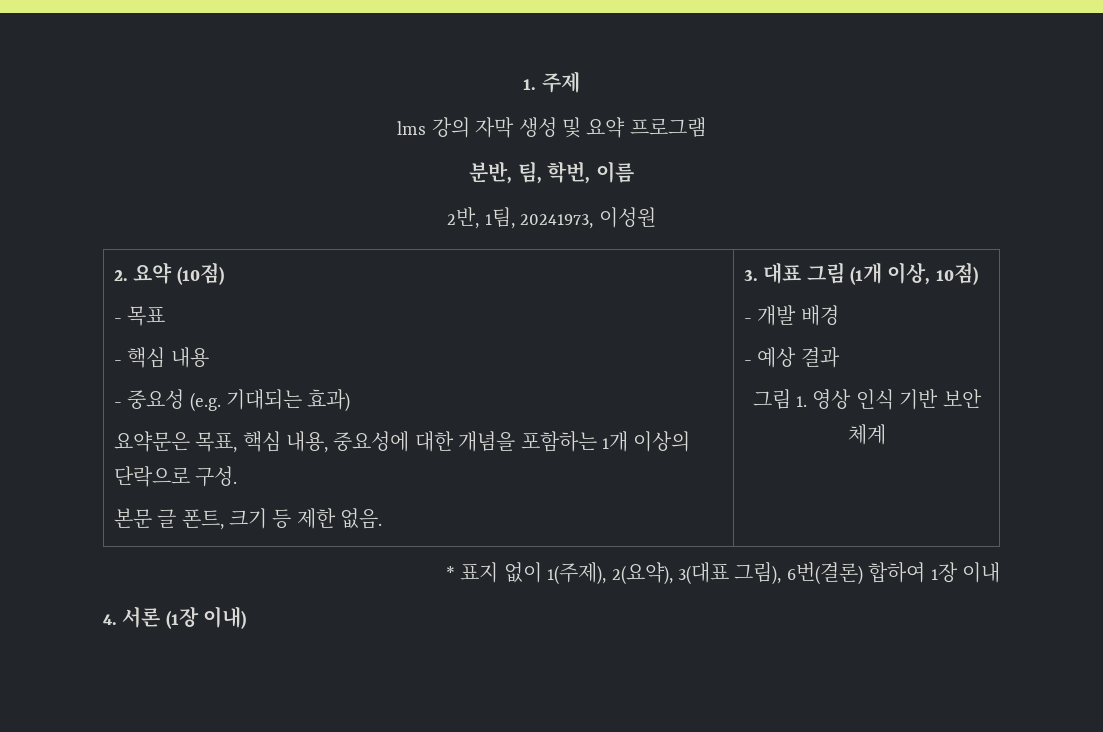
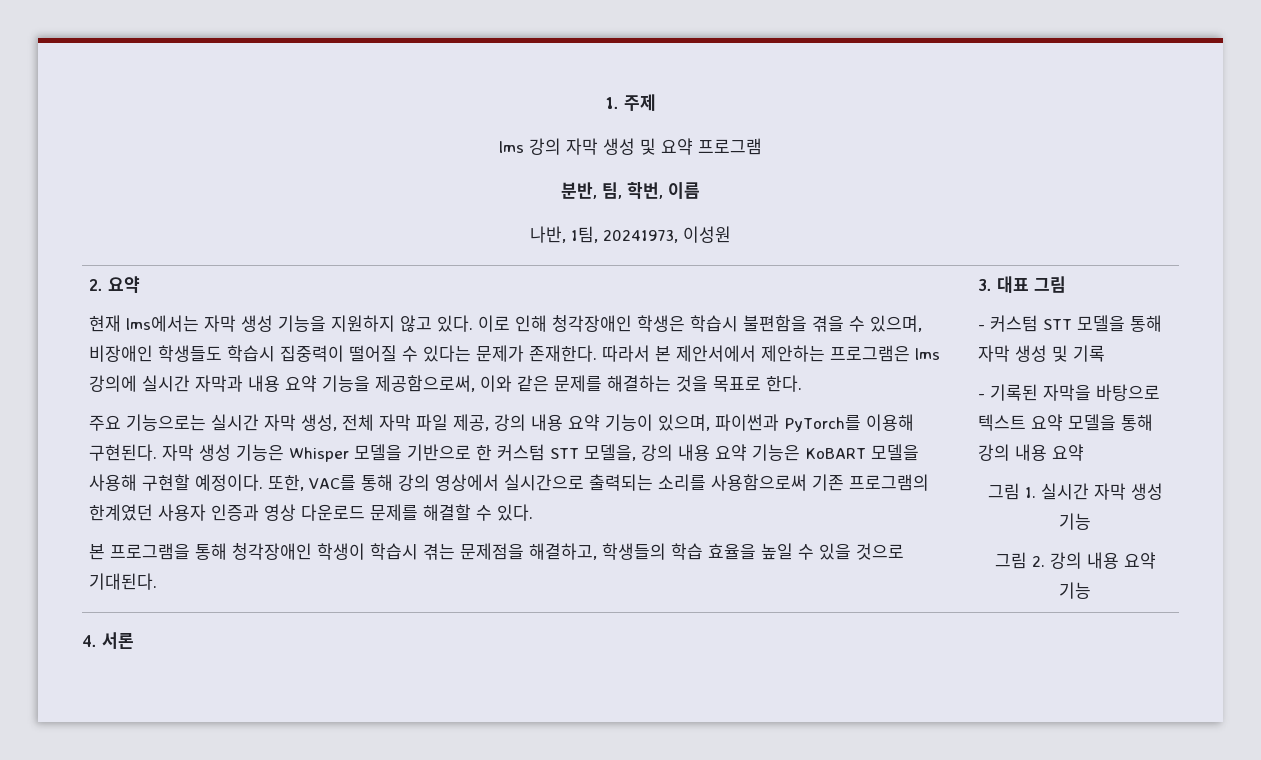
[447,207,480,229] 2반, -> [530,226,566,243] 나반,
[176,262,224,285] [113,306,166,326] [113,347,209,368] [113,389,351,412] [113,431,691,453] [113,466,238,487] [113,508,383,530] [743,262,978,285] [743,305,839,326] [743,347,840,368] [752,389,982,410] [847,424,886,445] [446,562,1000,585] (10점) // - 목표 // - 핵심 내용 // - 중요성 (e.g. 기대되는 효과) // 요약문은 목표, 핵심 내용, 중요성에 대한 개념을 포함하는 1개 이상의 단락으로 구성. // 본문 글 폰트, 크기 등 제한 없음. | 3. 대표 그림 (1개 이상, 10점) // - 개발 배경 // - 예상 결과 // 그림 1. 영상 인식 기반 보안 체계 // * 표지 없이 1(주제), 2(요약), 3(대표 그림), 6번(결론) 합하여 1장 이내 -> [88,315,922,332] [88,345,940,362] [88,375,802,392] [88,414,914,432] [88,444,919,462] [88,474,929,491] [88,504,533,521] [88,543,904,560] [88,573,157,590] [977,276,1066,293] [977,315,1162,332] [977,345,1105,362] [977,384,1160,401] [977,414,1153,431] [977,444,1084,461] [987,483,1163,500] [1059,513,1091,530] [994,552,1156,569] [1059,582,1091,599] // 현재 lms에서는 자막 생성 기능을 지원하지 않고 있다. 이로 인해 청각장애인 학생은 학습시 불편함을 겪을 수 있으며, 비장애인 학생들도 학습시 집중력이 떨어질 수 있다는 문제가 존재한다. 따라서 본 제안서에서 제안하는 프로그램은 lms 강의에 실시간 자막과 내용 요약 기능을 제공함으로써, 이와 같은 문제를 해결하는 것을 목표로 한다. // 주요 기능으로는 실시간 자막 생성, 전체 자막 파일 제공, 강의 내용 요약 기능이 있으며, 파이썬과 PyTorch를 이용해 구현된다. 자막 생성 기능은 Whisper 모델을 기반으로 한 커스텀 STT 모델을, 강의 내용 요약 기능은 KoBART 모델을 사용해 구현할 예정이다. 또한, VAC를 통해 강의 영상에서 실시간으로 출력되는 소리를 사용함으로써 기존 프로그램의 한계였던 사용자 인증과 영상 다운로드 문제를 해결할 수 있다. // 본 프로그램을 통해 청각장애인 학생이 학습시 겪는 문제점을 해결하고, 학생들의 학습 효율을 높일 수 있을 것으로 기대된다. | 3. 대표 그림 // - 커스텀 STT 모델을 통해 자막 생성 및 기록 // - 기록된 자막을 바탕으로 텍스트 요약 모델을 통해 강의 내용 요약 // 그림 1. 실시간 자막 생성 기능 // 그림 2. 강의 내용 요약 기능
[165,606,247,629] (1장 이내) -> (134, 640) none

